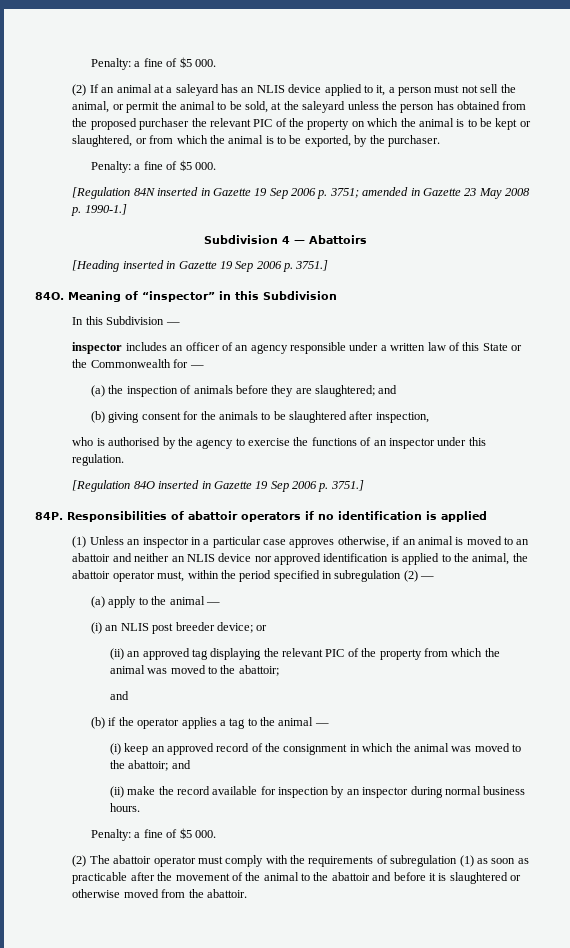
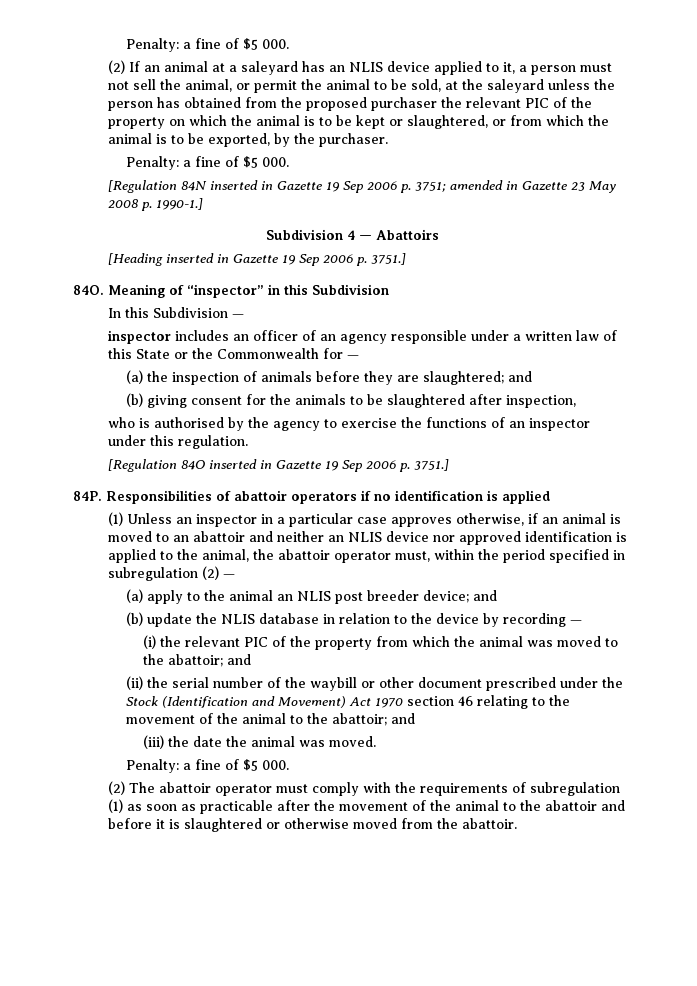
[205,602,220,605] [91,622,103,634] — // (i) -> (273, 595) none
[256,625,268,631] [109,648,262,660] or // (ii) an approved tag displaying -> [472,590,497,601] [125,612,582,627] [143,635,157,649] and // (b) update the NLIS database in relation to the device by recording — // (i)
[109,691,129,700] [91,717,329,729] [109,743,522,755] [109,760,191,771] [109,786,526,798] [109,803,140,812] // and // (b) if the operator applies a tag to the animal — // (i) keep an approved record of the consignment in which the animal was moved to the abattoir; and // (ii) make the record available for inspection by an inspector during normal business hours. -> [227,654,252,665] [125,676,623,691] [125,695,570,709] [125,713,415,726] [143,735,377,749] and // (ii) the serial number of the waybill or other document prescribed under the Stock (Identification and Movement) Act 1970 section 46 relating to the movement of the animal to the abattoir; and // (iii) the date the animal was moved.

